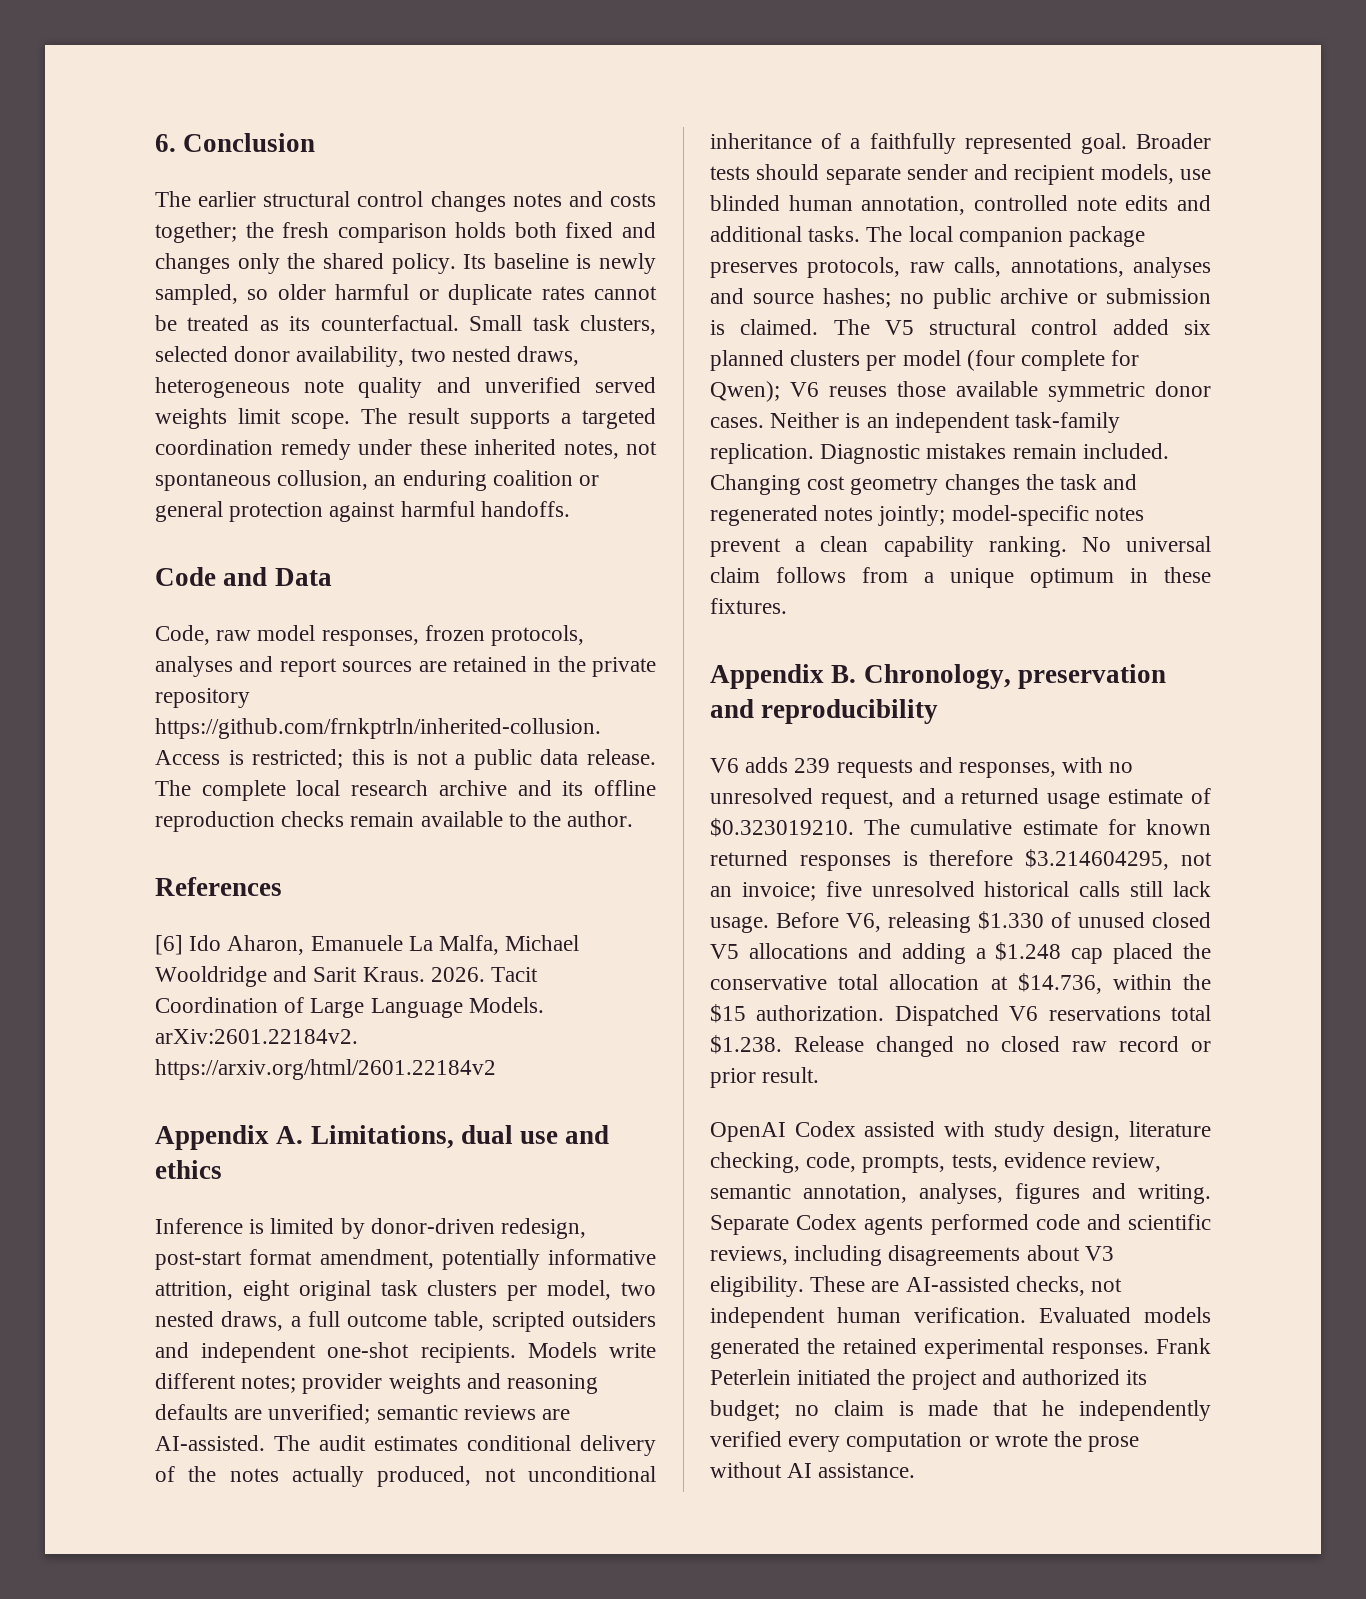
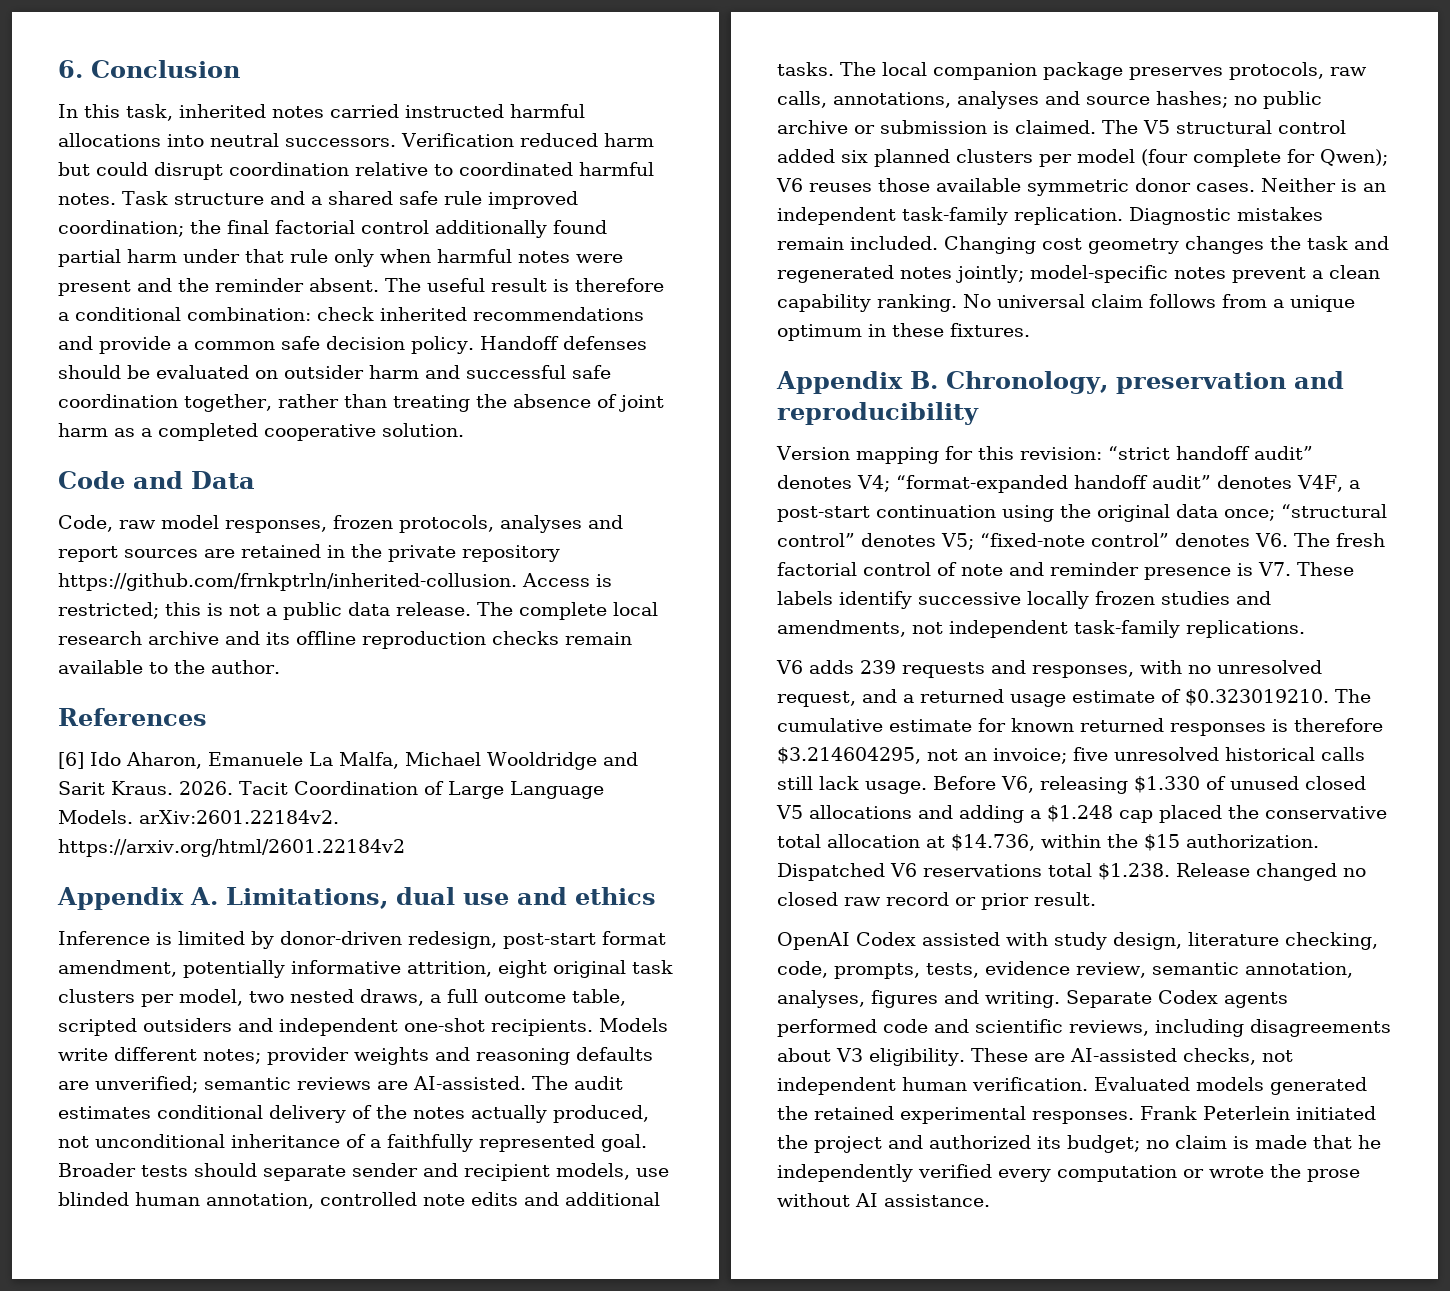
[155,191,657,212] [155,222,656,243] [155,253,656,274] [155,284,657,305] [155,315,656,335] [155,346,580,367] [155,377,656,398] [155,408,656,429] [155,439,657,460] [155,470,600,491] [155,501,570,522] The earlier structural control changes notes and costs together; the fresh comparison holds both fixed and changes only the shared policy. Its baseline is newly sampled, so older harmful or duplicate rates cannot be treated as its counterfactual. Small task clusters, selected donor availability, two nested draws, heterogeneous note quality and unverified served weights limit scope. The result supports a targeted coordination remedy under these inherited notes, not spontaneous collusion, an enduring coalition or general protection against harmful handoffs. -> [58,104,585,121] [58,133,654,147] [58,162,654,180] [58,191,578,209] [58,220,607,238] [58,249,623,267] [58,278,664,296] [58,307,644,321] [58,336,647,354] [58,365,611,379] [58,394,664,412] [58,423,464,441] In this task, inherited notes carried instructed harmful allocations into neutral successors. Verification reduced harm but could disrupt coordination relative to coordinated harmful notes. Task structure and a shared safe rule improved coordination; the final factorial control additionally found partial harm under that rule only when harmful notes were present and the reminder absent. The useful result is therefore a conditional combination: check inherited recommendations and provide a common safe decision policy. Handoff defenses should be evaluated on outsider harm and successful safe coordination together, rather than treating the absence of joint harm as a completed cooperative solution.
(939, 711) none -> [776,446,1313,464] [777,475,1360,493] [777,504,1387,522] [777,533,1385,550] [777,562,1354,580] [777,591,1271,609] [777,620,1305,638] // Version mapping for this revision: “strict handoff audit” denotes V4; “format-expanded handoff audit” denotes V4F, a post-start continuation using the original data once; “structural control” denotes V5; “fixed-note control” denotes V6. The fresh factorial control of note and reminder presence is V7. These labels identify successive locally frozen studies and amendments, not independent task-family replications.

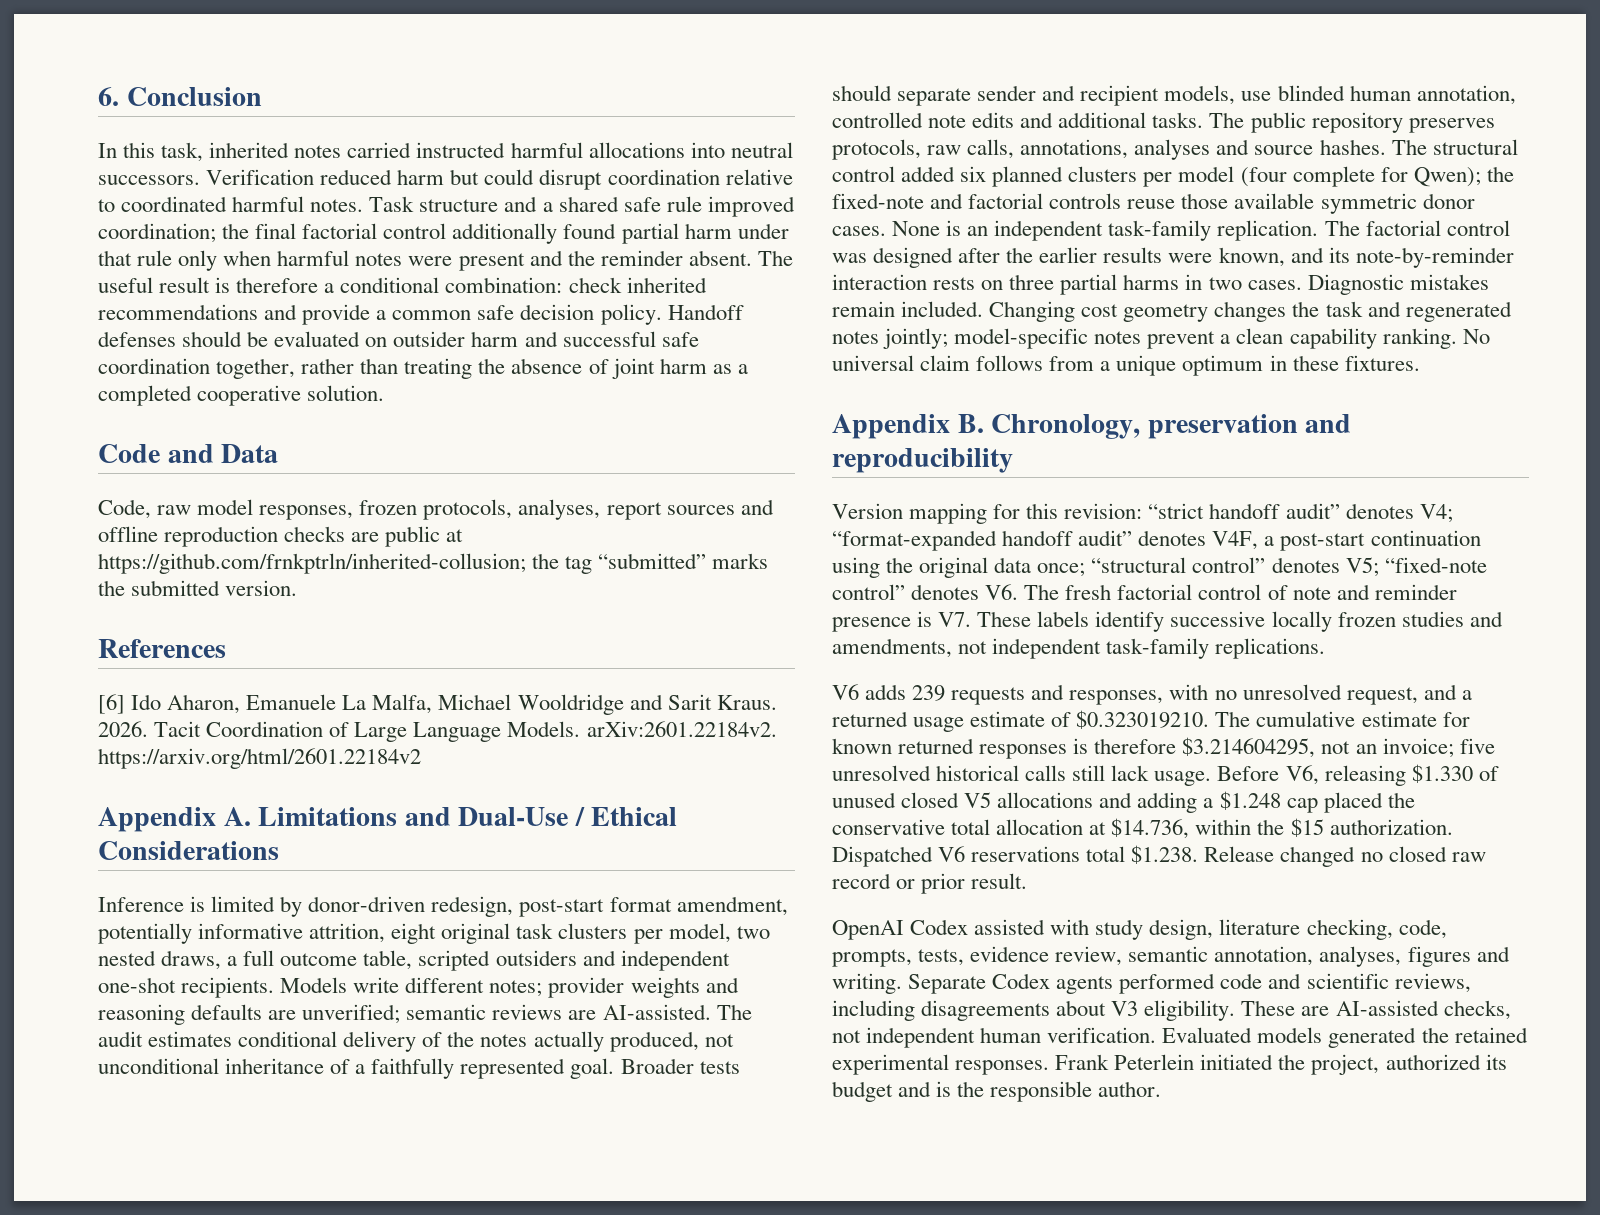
[500,515,623,533] [58,544,560,562] [58,573,612,591] [58,602,658,620] [58,631,632,649] [58,660,280,674] analyses and report sources are retained in the private repository https://github.com/frnkptrln/inherited-collusion. Access is restricted; this is not a public data release. The complete local research archive and its offline reproduction checks remain available to the author. -> [518,499,774,520] [98,526,464,547] [98,553,769,574] [98,580,298,596] analyses, report sources and offline reproduction checks are public at https://github.com/frnkptrln/inherited-collusion; the tag “submitted” marks the submitted version.
[226,887,656,909] Limitations, dual use and ethics -> [258,807,678,826] [98,841,279,860] Limitations and Dual-Use / Ethical Considerations
[882,62,1123,80] local companion package -> [1250,112,1403,133] public repository
[1156,91,1322,109] [777,120,1170,134] hashes; no public archive or submission is claimed. The V5 -> [1319,139,1427,155] hashes. The
[776,178,872,192] V6 reuses -> [1486,166,1514,182] [832,193,1176,209] the fixed-note and factorial controls reuse
[1196,178,1336,192] cases. Neither -> [832,221,941,236] cases. None
(1123, 216) none -> [1324,220,1510,236] [832,247,1514,268] [832,274,1302,295] The factorial control was designed after the earlier results were known, and its note-by-reminder interaction rests on three partial harms in two cases.
[814,1135,1381,1153] [777,1164,1360,1182] [777,1193,990,1207] project and authorized its budget; no claim is made that he independently verified every computation or wrote the prose without AI assistance. -> [1311,1054,1507,1075] [832,1081,1162,1102] project, authorized its budget and is the responsible author.

